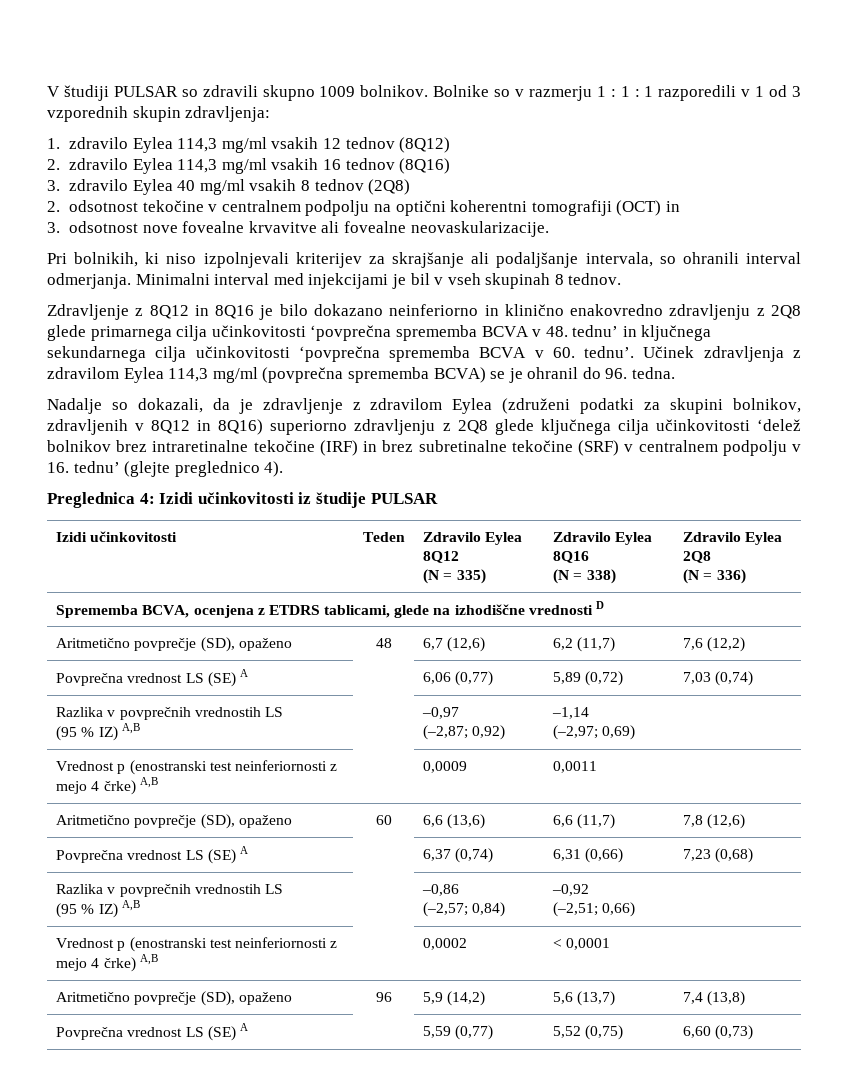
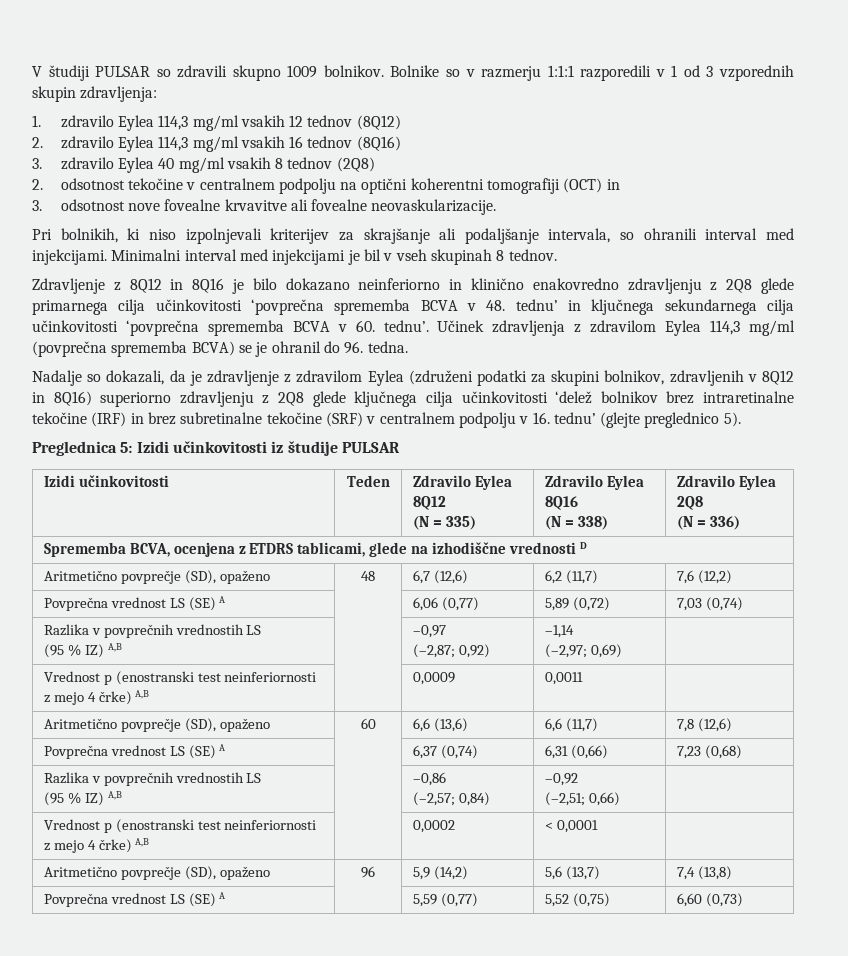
[596,86,654,97] 1 : 1 : 1 -> [547,65,574,77] 1:1:1
[47,273,131,289] odmerjanja. -> [765,228,794,240] [32,249,107,265] med injekcijami.
[264,461,284,477] 4). -> [723,412,741,427] 5).
[139,493,155,504] 4: -> [120,442,133,453] 5:

